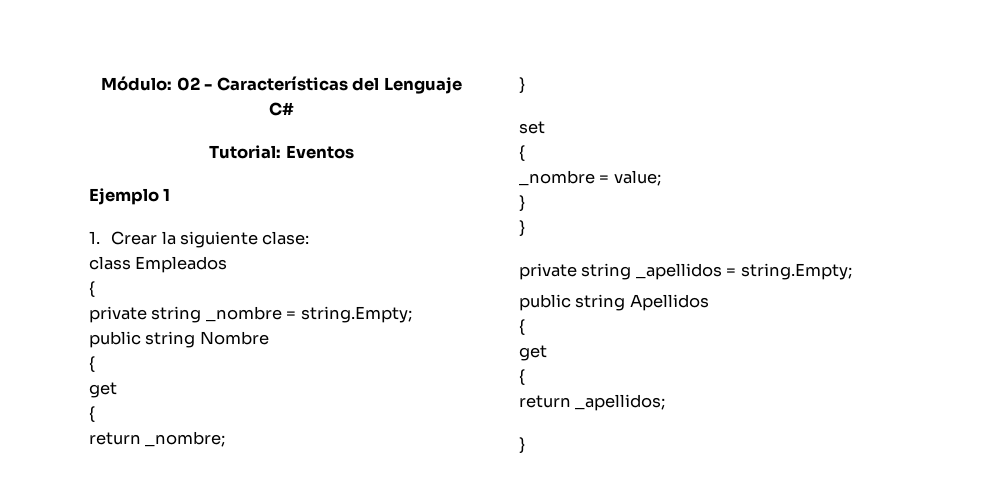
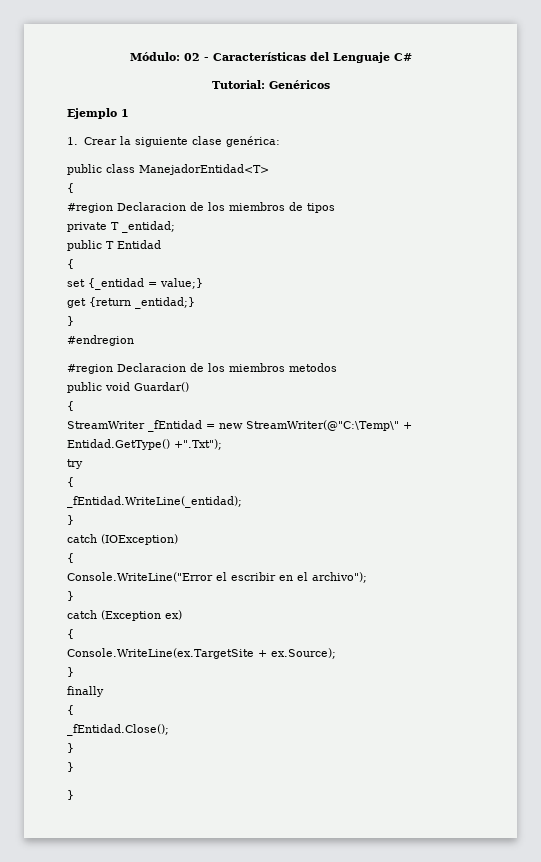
[285,145,354,159] Eventos -> [268,80,330,89] Genéricos
[262,231,310,245] [89,256,228,273] [89,281,95,298] [89,306,412,323] [89,331,269,348] [89,356,95,373] [89,382,117,398] [89,406,95,423] [89,431,226,447] [519,77,525,94] [519,121,545,134] [519,145,525,162] [519,170,661,186] [519,195,525,212] [519,220,525,237] [519,263,852,280] [519,294,709,311] [519,319,525,336] [519,345,547,361] [519,369,525,386] [519,394,666,411] clase: // class Empleados // { // private string _nombre = string.Empty; // public string Nombre // { // get // { // return _nombre; // } // set // { // _nombre = value; // } // } // private string _apellidos = string.Empty; // public string Apellidos // { // get // { // return _apellidos; -> [191,136,280,147] [67,164,269,175] [67,183,74,193] [67,202,335,213] [67,221,175,233] [67,240,161,251] [67,259,74,269] [67,278,203,290] [67,297,195,309] [67,316,74,326] [67,335,134,346] [67,363,337,374] [67,382,189,393] [67,401,74,411] [67,420,412,432] [67,439,222,450] [67,459,83,469] [67,477,74,487] [67,496,242,508] [67,515,74,525] [67,534,178,545] [67,553,74,563] [67,572,367,583] [67,591,74,601] [67,610,182,621] [67,629,74,639] [67,648,336,659] [67,667,74,677] [67,686,104,697] [67,705,74,715] [67,724,169,736] [67,743,74,753] [67,762,74,772] clase genérica: // public class ManejadorEntidad<T> // { // #region Declaracion de los miembros de tipos // private T _entidad; // public T Entidad // { // set {_entidad = value;} // get {return _entidad;} // } // #endregion // #region Declaracion de los miembros metodos // public void Guardar() // { // StreamWriter _fEntidad = new StreamWriter(@"C:\Temp\" + Entidad.GetType() +".Txt"); // try // { // _fEntidad.WriteLine(_entidad); // } // catch (IOException) // { // Console.WriteLine("Error el escribir en el archivo"); // } // catch (Exception ex) // { // Console.WriteLine(ex.TargetSite + ex.Source); // } // finally // { // _fEntidad.Close(); // } // }

